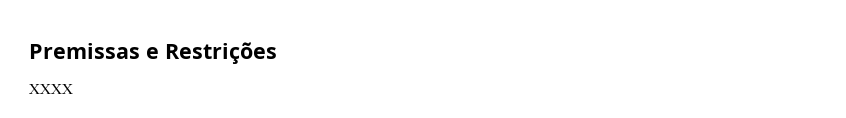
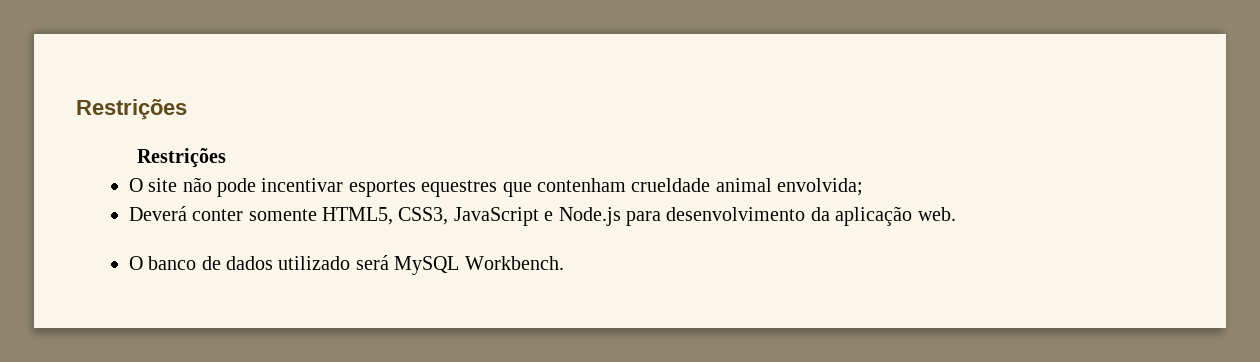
[29,42,277,64] [29,84,73,94] Premissas e Restrições // XXXX -> [76,99,187,120] [137,148,227,168] [128,177,864,197] [128,206,956,226] [128,255,564,275] Restrições // Restrições // O site não pode incentivar esportes equestres que contenham crueldade animal envolvida; // Deverá conter somente HTML5, CSS3, JavaScript e Node.js para desenvolvimento da aplicação web. // O banco de dados utilizado será MySQL Workbench.

